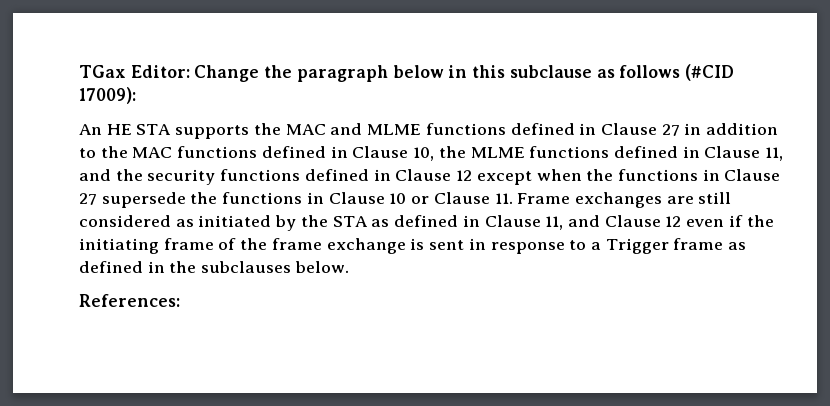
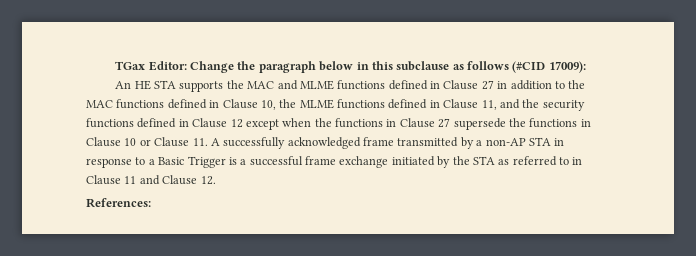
[517,192,732,208] [79,215,194,227] Frame exchanges are still considered as -> [210,137,565,149] [86,156,389,168] A successfully acknowledged frame transmitted by a non-AP STA in response to a Basic Trigger is a successful frame exchange
[394,215,564,230] defined in Clause 11, -> [512,156,583,166] [86,175,137,185] referred to in Clause 11
[665,215,774,227] [79,238,747,254] [79,261,349,273] 12 even if the initiating frame of the frame exchange is sent in response to a Trigger frame as defined in the subclauses below. -> [200,176,216,185] 12.

